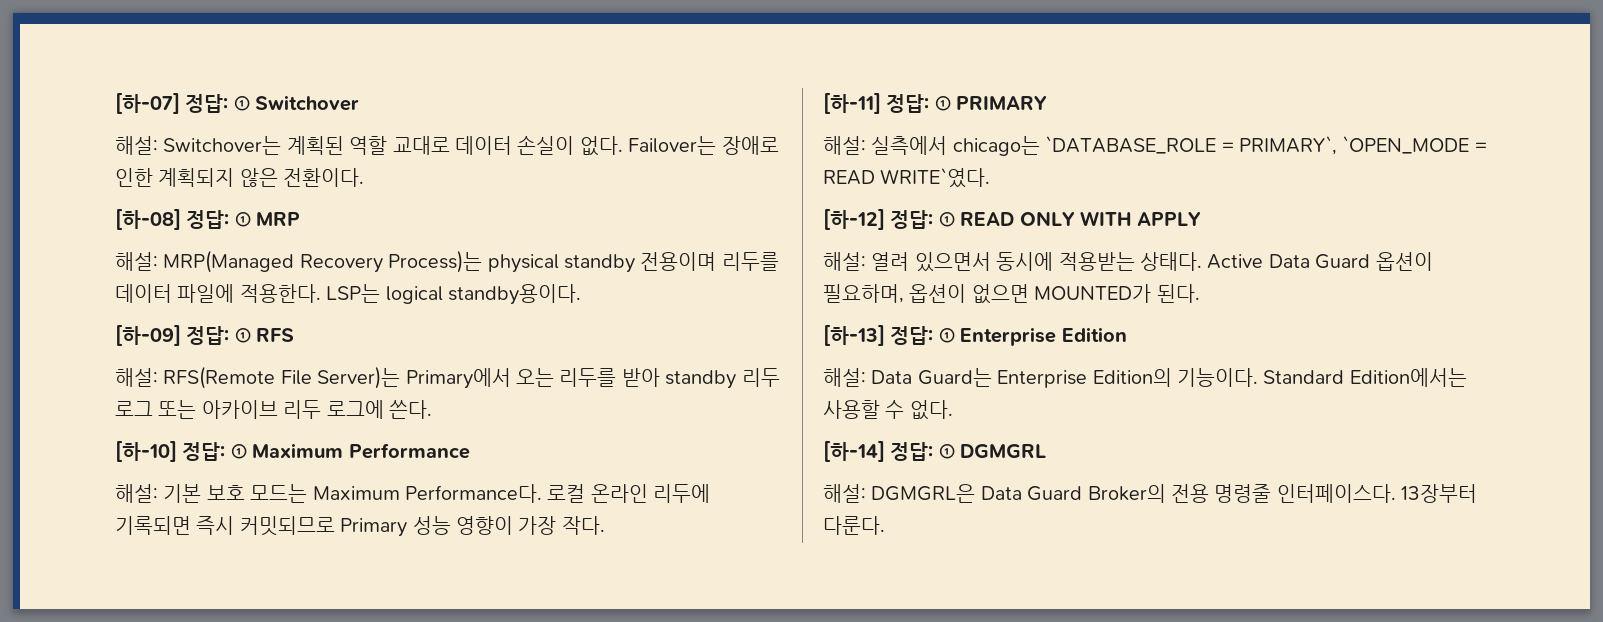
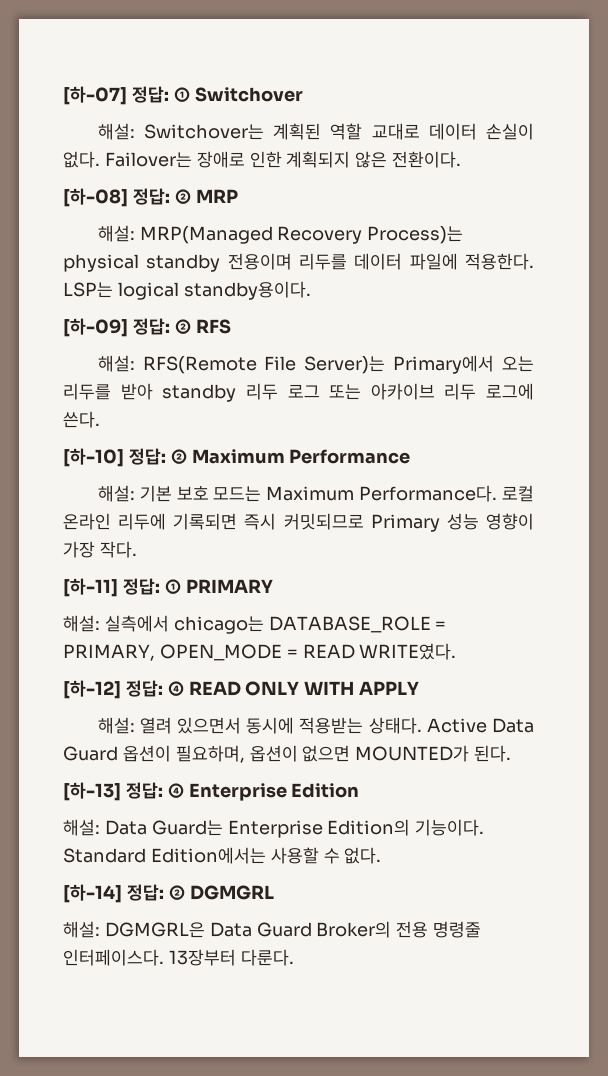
[234,212,251,227] ① -> [174,189,191,204] ②
[234,328,251,343] ① -> [174,319,191,334] ②
[230,444,247,459] ① -> [170,449,187,464] ②
[1045,136,1470,155] `DATABASE_ROLE = PRIMARY`, `OPEN_MODE -> [268,616,447,633] [63,644,282,661] DATABASE_ROLE = PRIMARY, OPEN_MODE
[880,168,991,188] WRITE`였다. -> [359,643,457,660] WRITE였다.
[938,212,955,227] ① -> [167,681,184,696] ④
[938,328,955,343] ① -> [167,783,184,798] ④
[938,444,955,459] ① -> [168,885,185,900] ②

